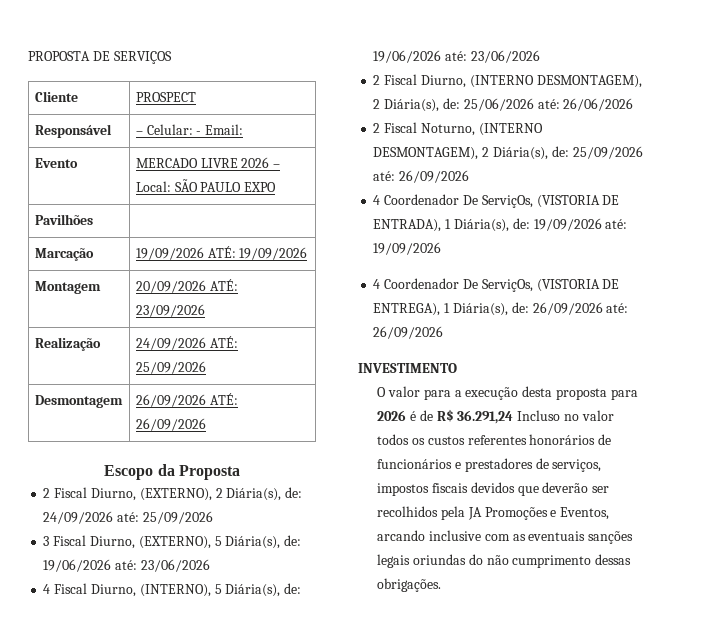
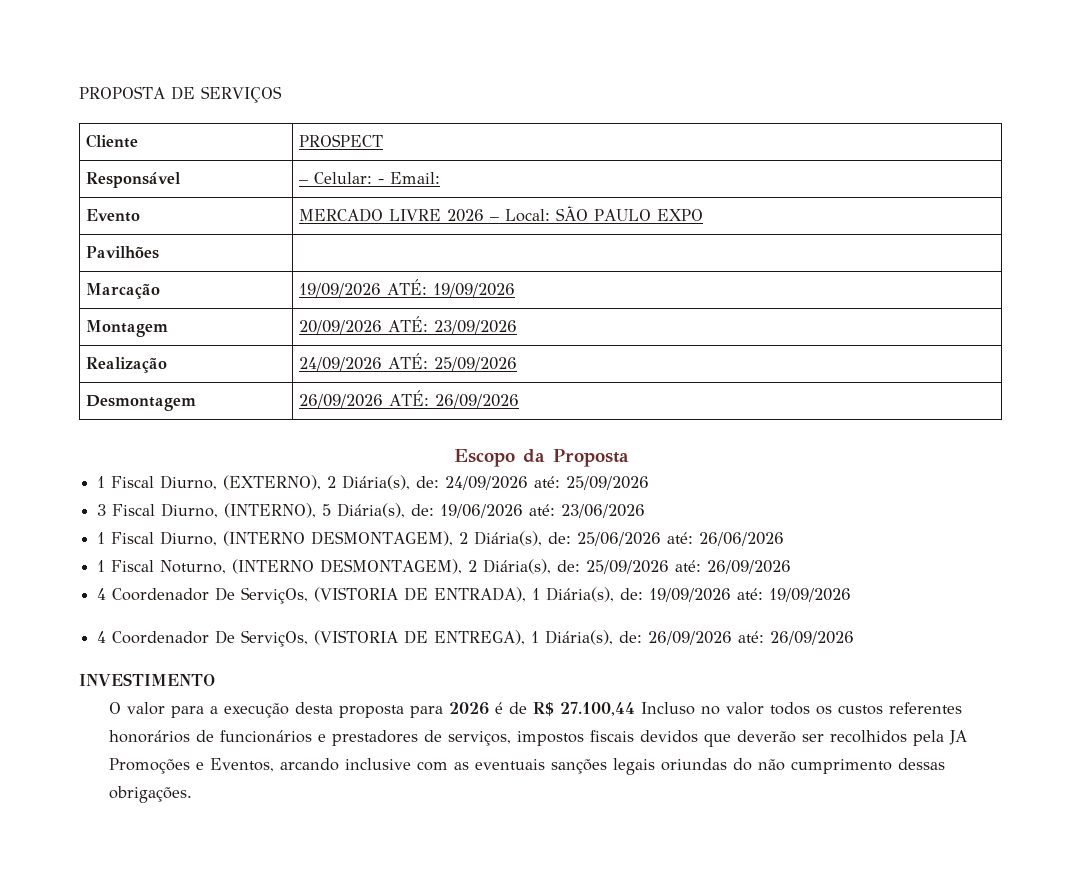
[43,488,51,498] 2 -> [97,476,106,488] 1
[138,535,302,549] [43,559,210,572] [43,583,136,597] (EXTERNO), 5 Diária(s), de: 19/06/2026 até: 23/06/2026 // 4 Fiscal Diurno, -> (219, 510) none
[373,75,381,85] 2 -> [97,532,106,544] 1
[373,123,381,133] 2 -> [97,560,106,572] 1
[457,410,514,424] 36.291,24 -> [559,702,635,716] 27.100,44

